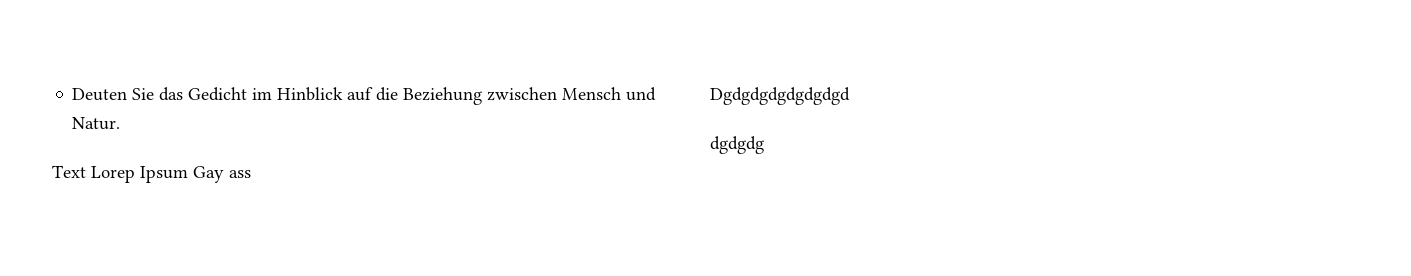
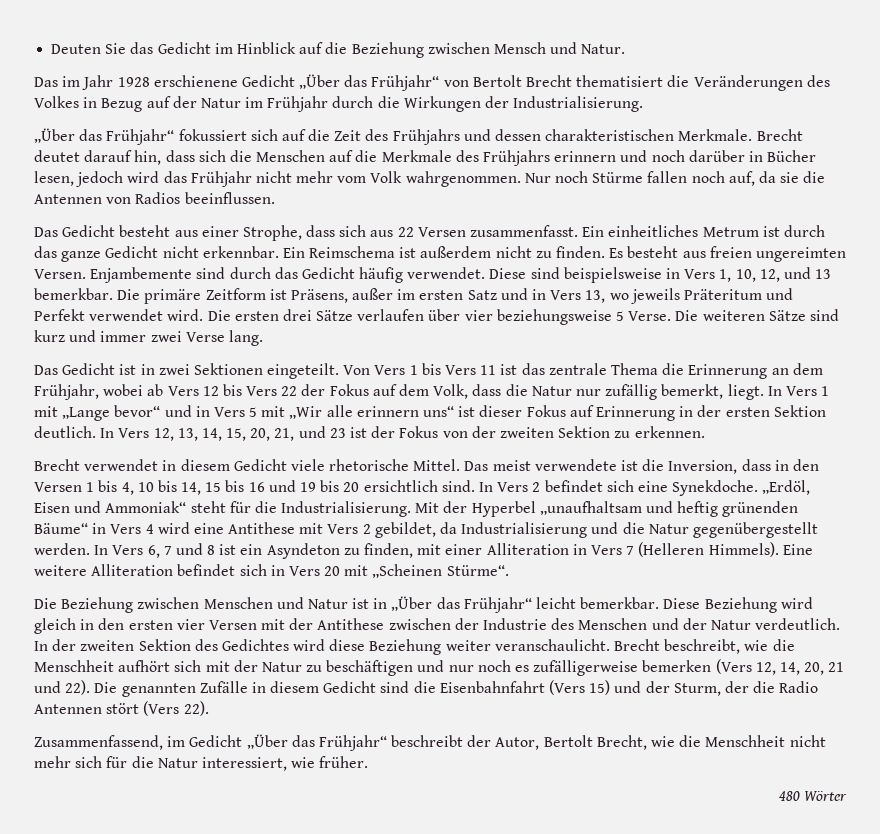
[52,165,251,183] [710,87,850,105] [710,136,764,154] Text Lorep Ipsum Gay ass // Dgdgdgdgdgdgdgd // dgdgdg -> [34,74,830,91] [34,96,644,112] [34,128,803,145] [34,150,817,166] [34,171,826,187] [34,192,275,204] [34,225,825,241] [34,246,846,262] [34,267,832,283] [34,288,794,304] [34,309,839,325] [34,330,263,346] [34,363,823,379] [34,384,830,400] [34,405,826,421] [34,426,705,441] [34,459,819,474] [34,480,811,496] [34,501,799,517] [34,522,818,538] [34,542,813,559] [34,564,509,578] [34,596,813,613] [34,618,841,634] [34,639,795,655] [34,659,845,676] [34,680,819,697] [34,701,209,716] [34,734,826,751] [34,756,369,771] [778,791,847,801] Das im Jahr 1928 erschienene Gedicht „Über das Frühjahr“ von Bertolt Brecht thematisiert die Veränderungen des Volkes in Bezug auf der Natur im Frühjahr durch die Wirkungen der Industrialisierung. // „Über das Frühjahr“ fokussiert sich auf die Zeit des Frühjahrs und dessen charakteristischen Merkmale. Brecht deutet darauf hin, dass sich die Menschen auf die Merkmale des Frühjahrs erinnern und noch darüber in Bücher lesen, jedoch wird das Frühjahr nicht mehr vom Volk wahrgenommen. Nur noch Stürme fallen noch auf, da sie die Antennen von Radios beeinflussen. // Das Gedicht besteht aus einer Strophe, dass sich aus 22 Versen zusammenfasst. Ein einheitliches Metrum ist durch das ganze Gedicht nicht erkennbar. Ein Reimschema ist außerdem nicht zu finden. Es besteht aus freien ungereimten Versen. Enjambemente sind durch das Gedicht häufig verwendet. Diese sind beispielsweise in Vers 1, 10, 12, und 13 bemerkbar. Die primäre Zeitform ist Präsens, außer im ersten Satz und in Vers 13, wo jeweils Präteritum und Perfekt verwendet wird. Die ersten drei Sätze verlaufen über vier beziehungsweise 5 Verse. Die weiteren Sätze sind kurz und immer zwei Verse lang. // Das Gedicht ist in zwei Sektionen eingeteilt. Von Vers 1 bis Vers 11 ist das zentrale Thema die Erinnerung an dem Frühjahr, wobei ab Vers 12 bis Vers 22 der Fokus auf dem Volk, dass die Natur nur zufällig bemerkt, liegt. In Vers 1 mit „Lange bevor“ und in Vers 5 mit „Wir alle erinnern uns“ ist dieser Fokus auf Erinnerung in der ersten Sektion deutlich. In Vers 12, 13, 14, 15, 20, 21, und 23 ist der Fokus von der zweiten Sektion zu erkennen. // Brecht verwendet in diesem Gedicht viele rhetorische Mittel. Das meist verwendete ist die Inversion, dass in den Versen 1 bis 4, 10 bis 14, 15 bis 16 und 19 bis 20 ersichtlich sind. In Vers 2 befindet sich eine Synekdoche. „Erdöl, Eisen und Ammoniak“ steht für die Industrialisierung. Mit der Hyperbel „unaufhaltsam und heftig grünenden Bäume“ in Vers 4 wird eine Antithese mit Vers 2 gebildet, da Industrialisierung und die Natur gegenübergestellt werden. In Vers 6, 7 und 8 ist ein Asyndeton zu finden, mit einer Alliteration in Vers 7 (Helleren Himmels). Eine weitere Alliteration befindet sich in Vers 20 mit „Scheinen Stürme“. // Die Beziehung zwischen Menschen und Natur ist in „Über das Frühjahr“ leicht bemerkbar. Diese Beziehung wird gleich in den ersten vier Versen mit der Antithese zwischen der Industrie des Menschen und der Natur verdeutlich. In der zweiten Sektion des Gedichtes wird diese Beziehung weiter veranschaulicht. Brecht beschreibt, wie die Menschheit aufhört sich mit der Natur zu beschäftigen und nur noch es zufälligerweise bemerken (Vers 12, 14, 20, 21 und 22). Die genannten Zufälle in diesem Gedicht sind die Eisenbahnfahrt (Vers 15) und der Sturm, der die Radio Antennen stört (Vers 22). // Zusammenfassend, im Gedicht „Über das Frühjahr“ beschreibt der Autor, Bertolt Brecht, wie die Menschheit nicht mehr sich für die Natur interessiert, wie früher. // 480 Wörter

